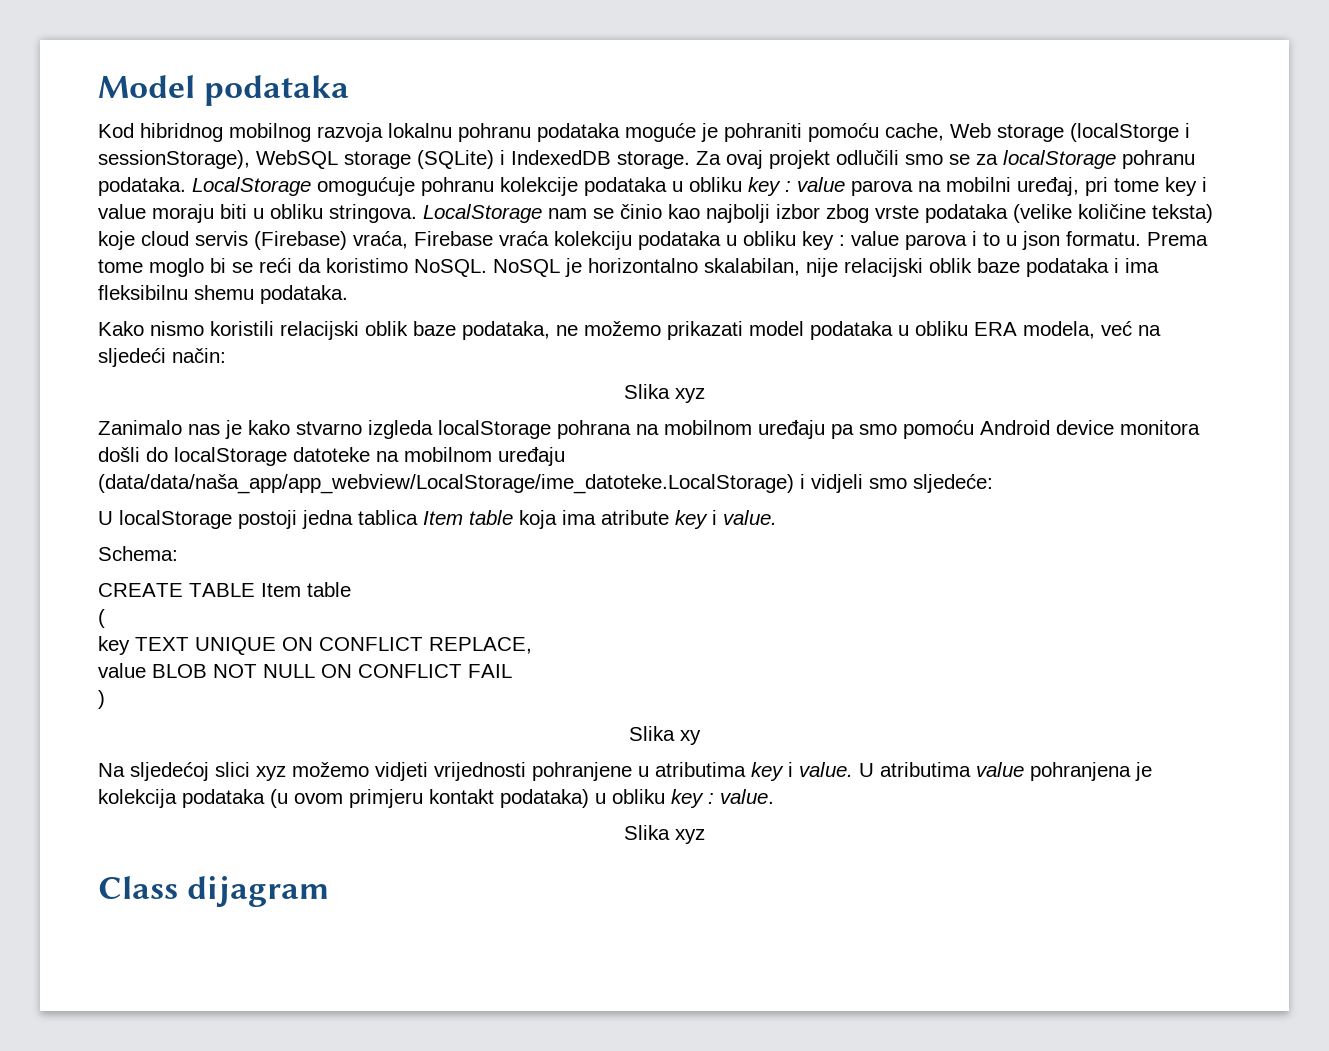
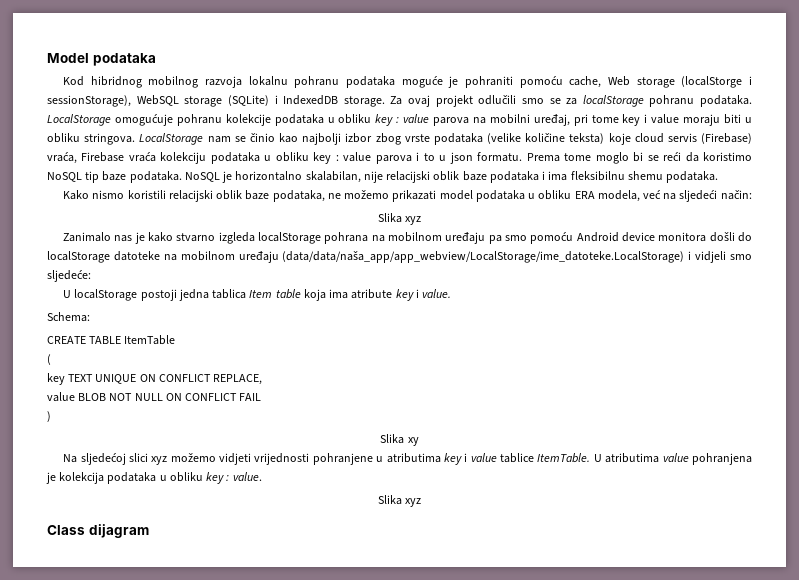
[414,259,487,277] NoSQL. -> [47,171,182,183] NoSQL tip baze podataka.
[261,582,351,597] Item table -> [124,335,176,345] ItemTable
[799,762,853,777] value. -> [470,453,591,463] value tablice ItemTable.
[270,789,589,808] (u ovom primjeru kontakt podataka) -> (157, 478) none

